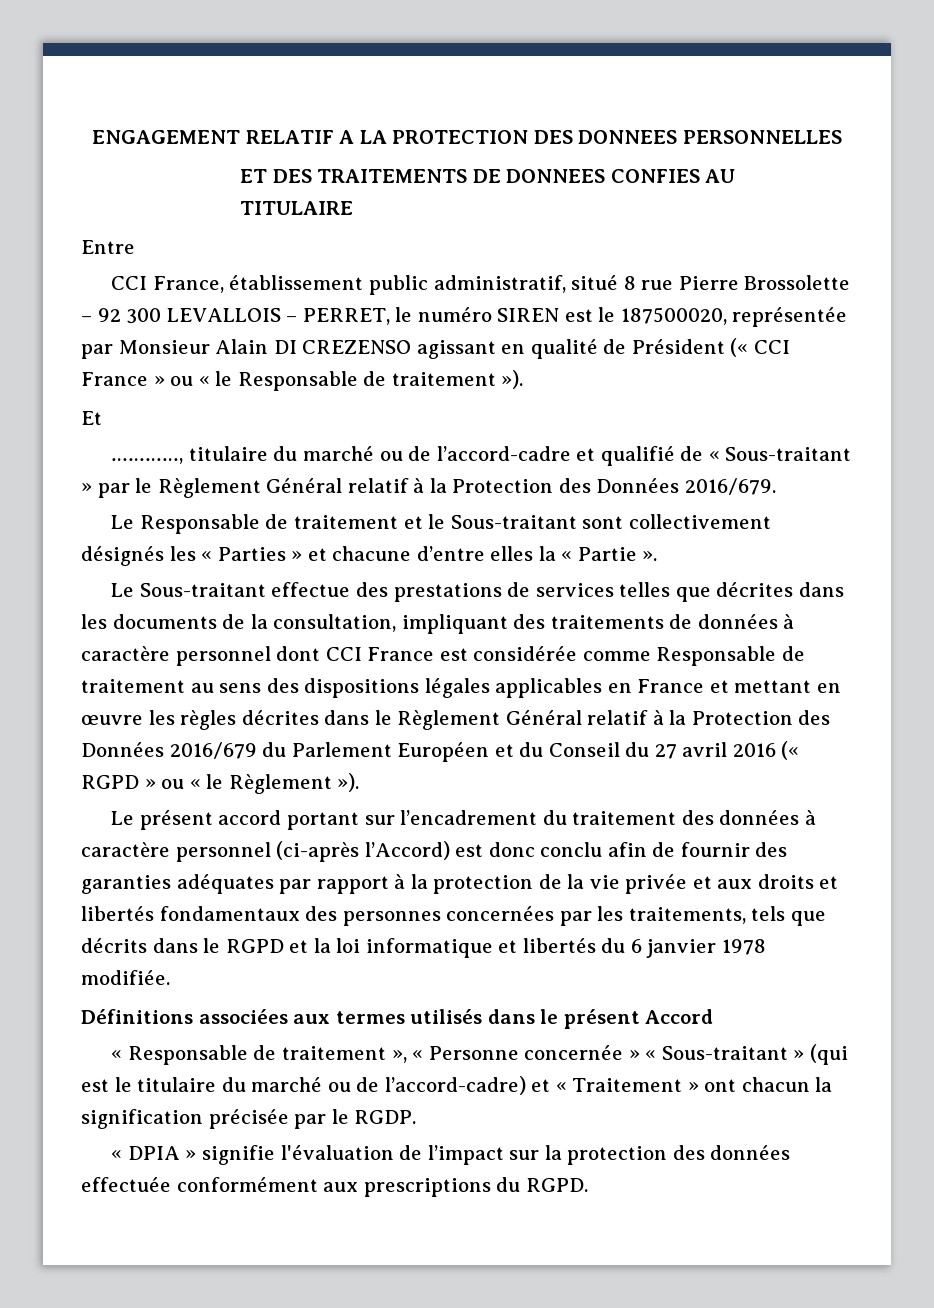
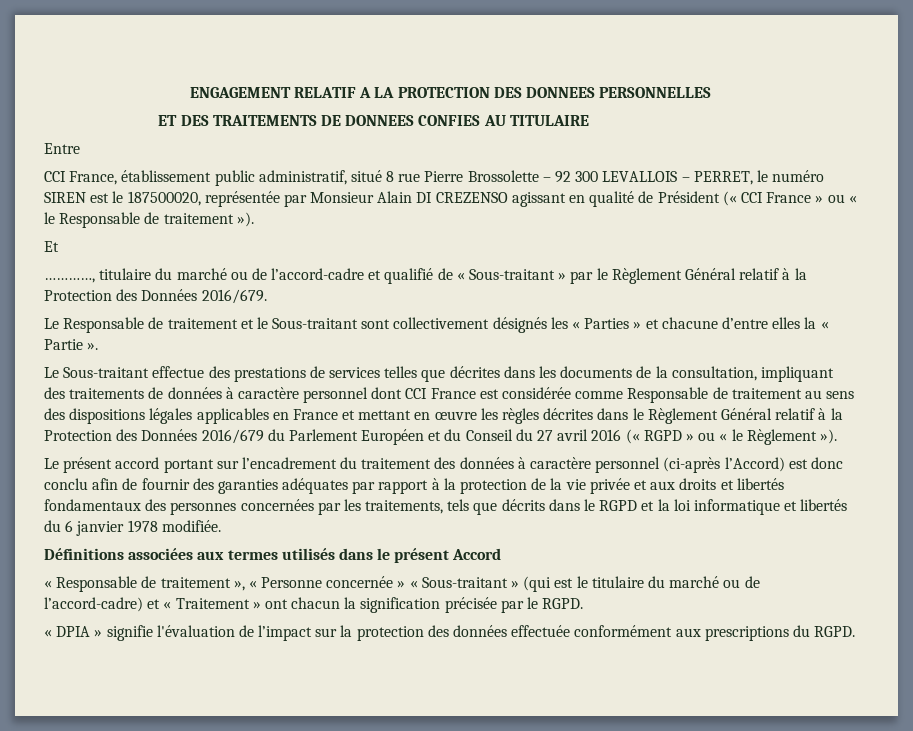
[354,1110,417,1124] RGDP. -> [542,598,584,609] RGPD.

